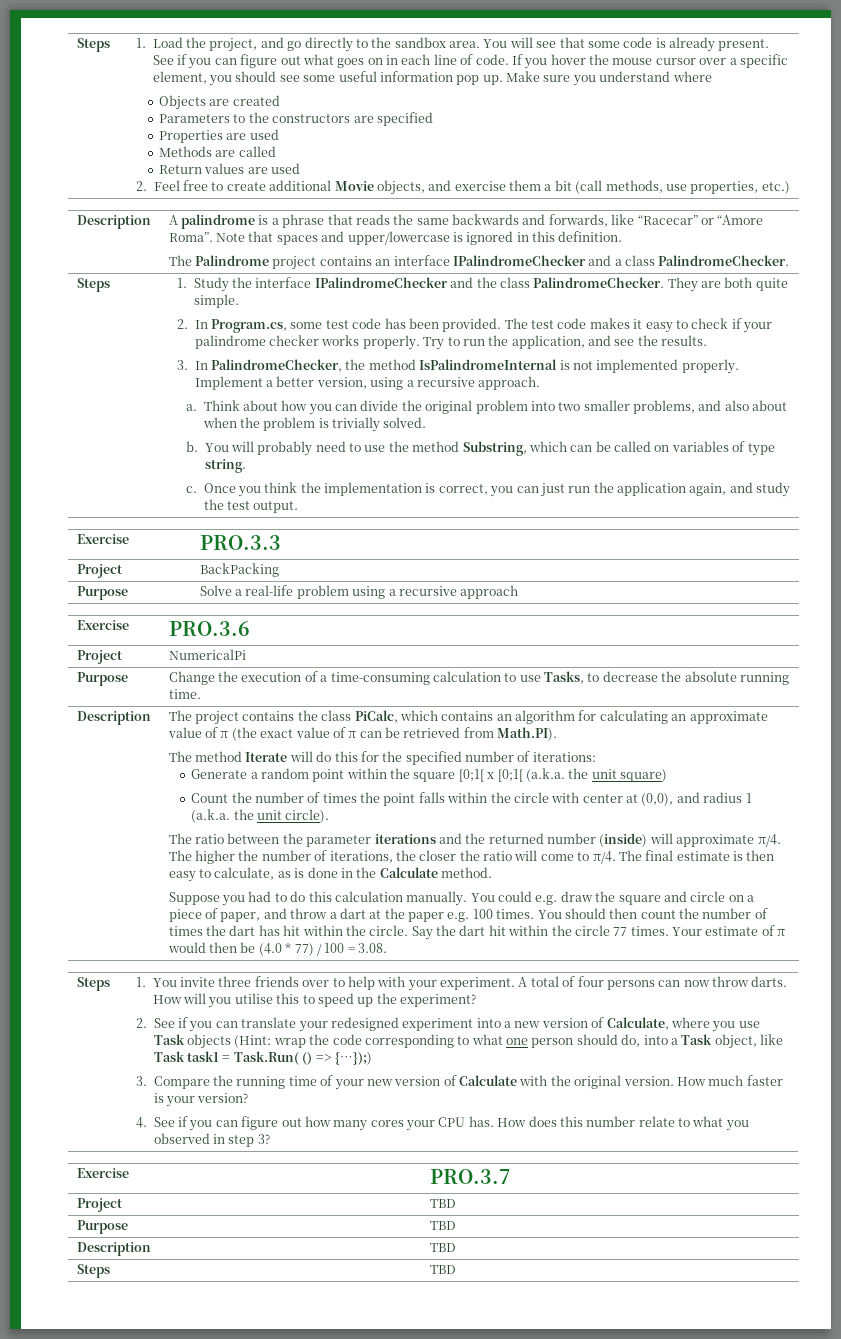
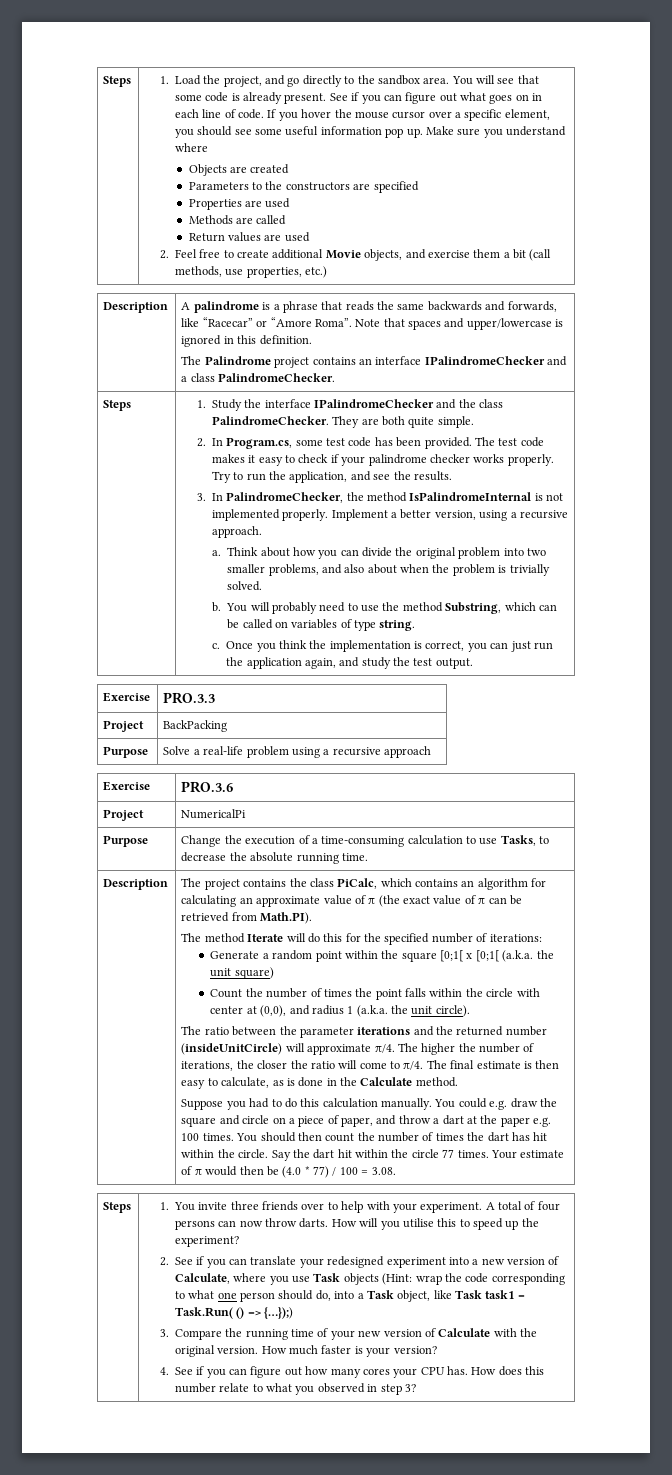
[599,833,648,847] (inside) -> [181,1043,283,1055] (insideUnitCircle)
[76,1168,129,1178] [429,1169,510,1184] [76,1198,122,1212] [429,1199,456,1208] [76,1220,128,1234] [429,1221,456,1230] [76,1242,151,1256] [429,1243,456,1252] [76,1264,110,1278] [429,1265,456,1274] // Exercise | PRO.3.7 // Project | TBD // Purpose | TBD // Description | TBD // Steps | TBD -> (416, 1388) none

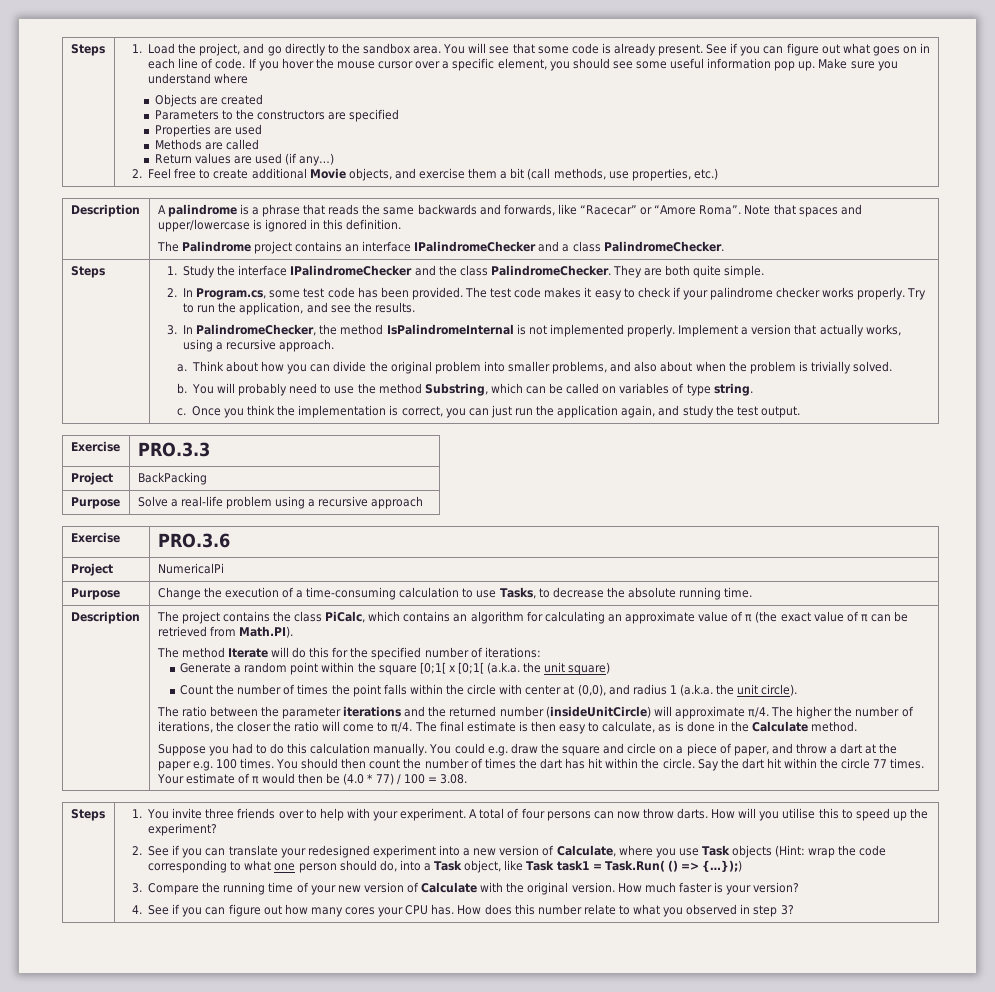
(310, 237) none -> [285,153,335,166] (if any…)
[400,509,476,520] better version, -> [751,324,901,337] version that actually works,
[526,548,546,556] two -> (505, 366) none

